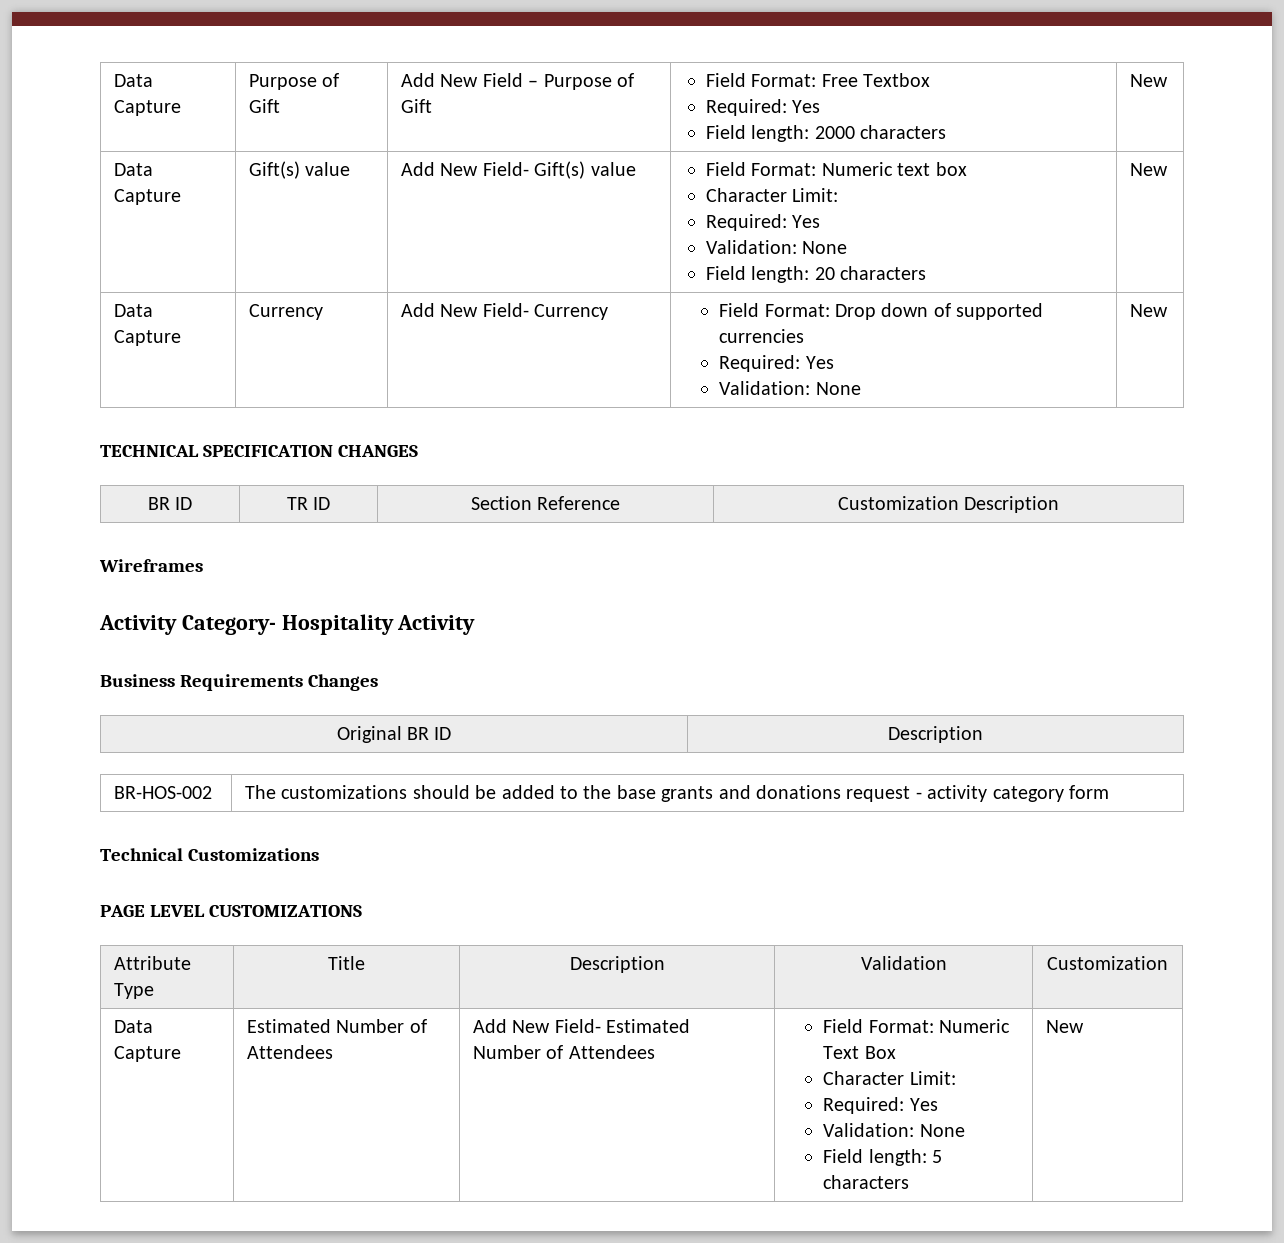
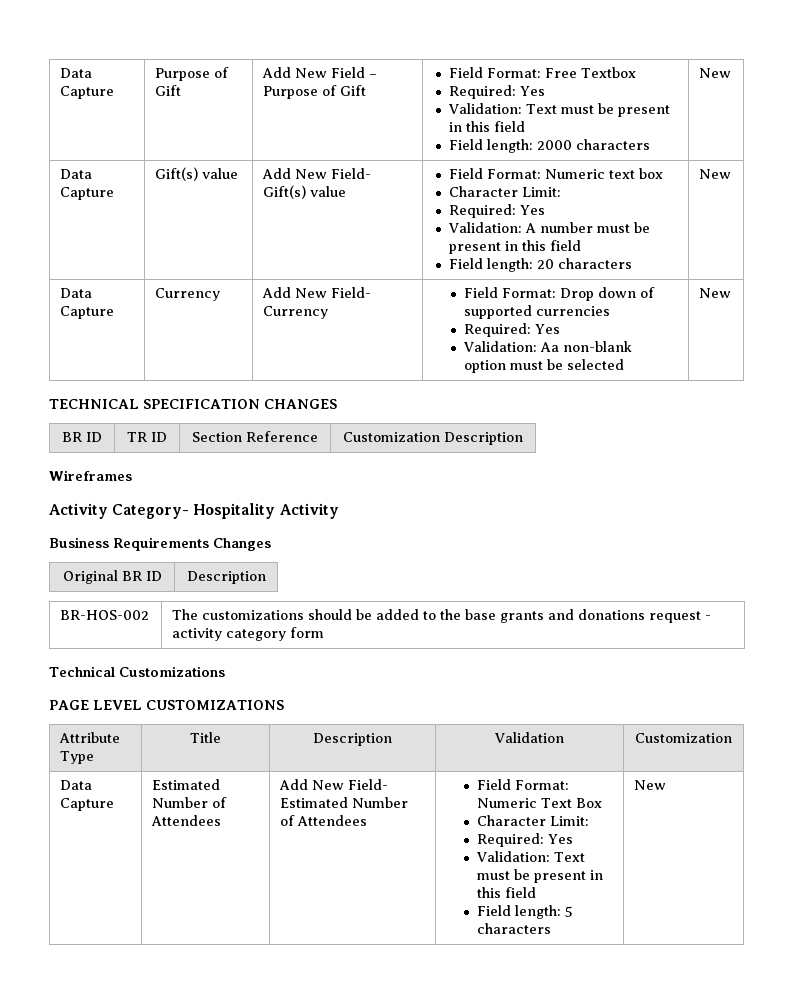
(821, 106) none -> [448,103,671,117] [449,121,526,132] // Validation: Text must be present in this field
[706,240,848,254] Validation: None -> [448,222,651,233] [449,240,582,254] Validation: A number must be present in this field
[719,381,861,395] Validation: None -> [463,341,633,352] [464,359,625,373] Validation: Aa non-blank option must be selected
[823,1123,965,1137] Validation: None -> [476,851,586,862] [477,869,604,883] [477,887,537,898] Validation: Text must be present in this field

